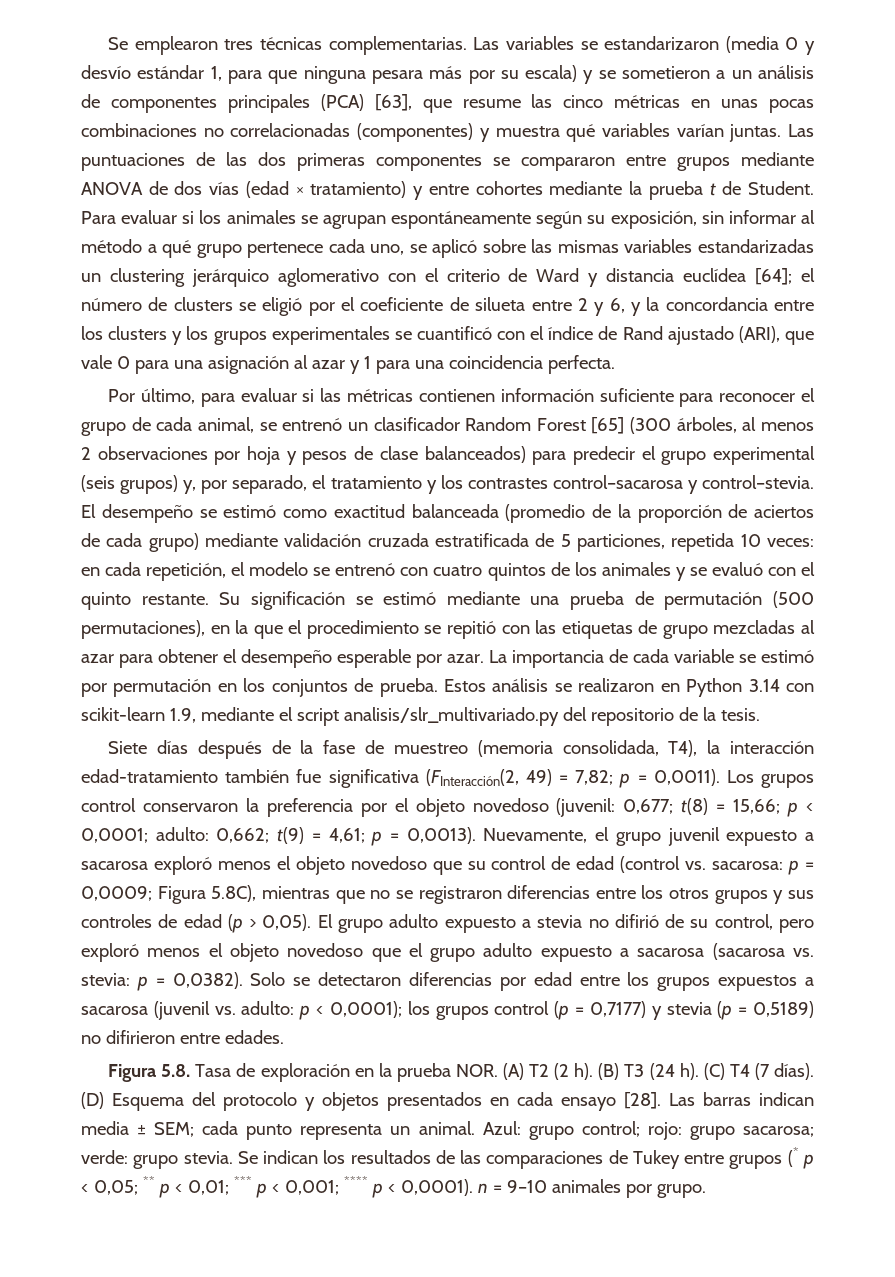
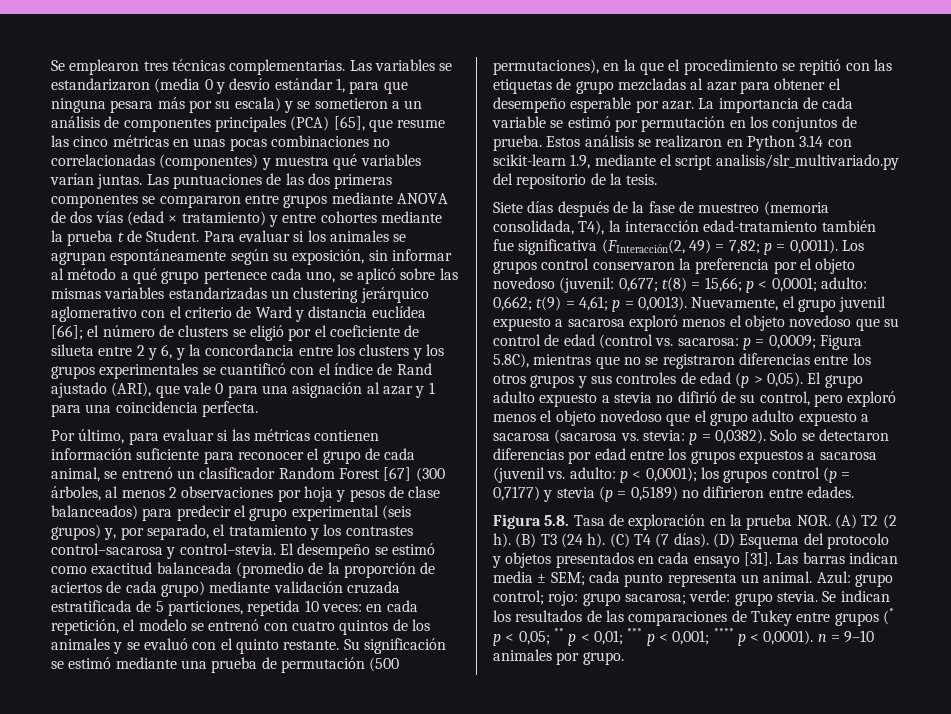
[374,94,412,111] [63], -> [333,116,365,131] [65],
[755,268,793,285] [64]; -> [51,325,83,340] [66];
[591,417,625,434] [65] -> [383,467,412,481] [67]
[624,1092,661,1109] [28]. -> [743,552,772,566] [31].

